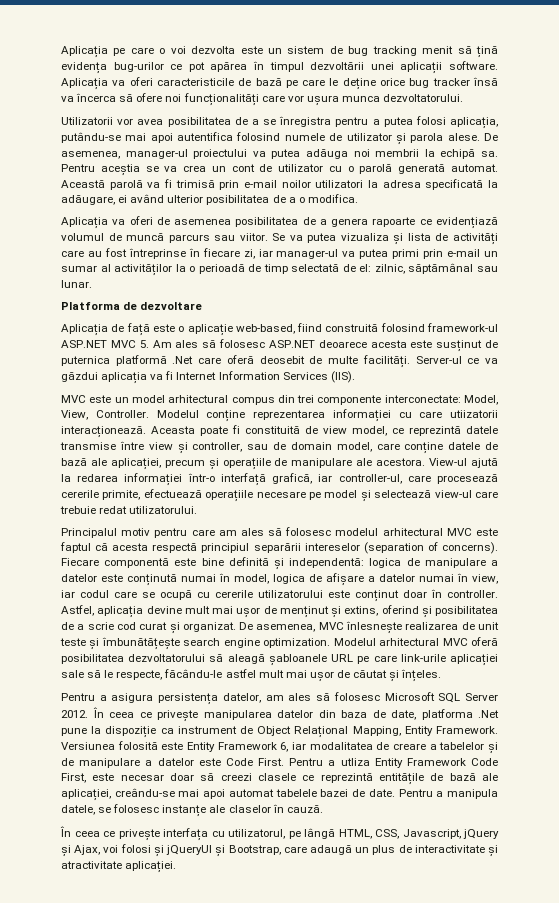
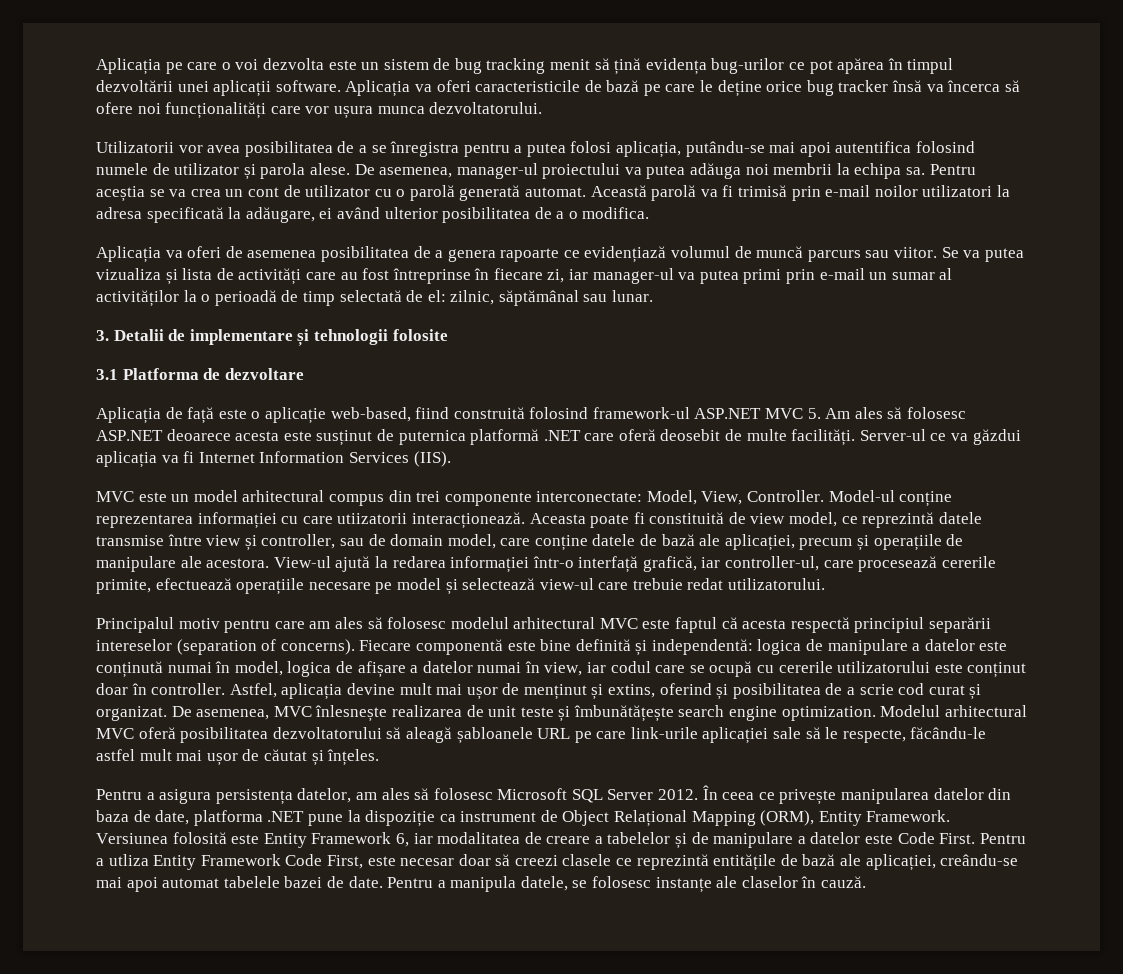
[440,149,476,159] echipă -> [854,163,902,179] echipa
(92, 284) none -> [96,329,448,346] [96,369,118,380] 3. Detalii de implementare și tehnologii folosite // 3.1
[172,356,194,364] .Net -> [543,430,581,441] .NET
[156,410,199,418] Modelul -> [828,490,895,502] Model-ul
[478,710,499,718] .Net -> [267,811,305,822] .NET
[352,726,401,736] Mapping, -> [691,810,815,826] Mapping (ORM),
[60,826,499,841] [61,844,499,857] [61,861,177,873] // În ceea ce privește interfața cu utilizatorul, pe lângă HTML, CSS, Javascript, jQuery și Ajax, voi folosi și jQueryUI și Bootstrap, care adaugă un plus de interactivitate și atractivitate aplicației. -> (867, 882) none

